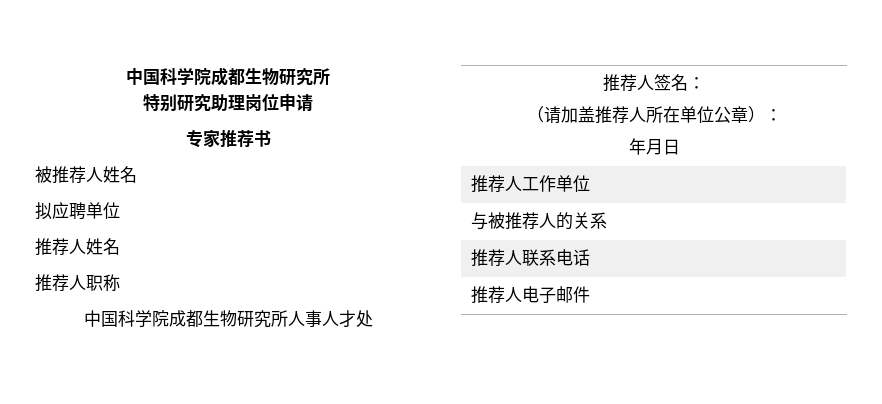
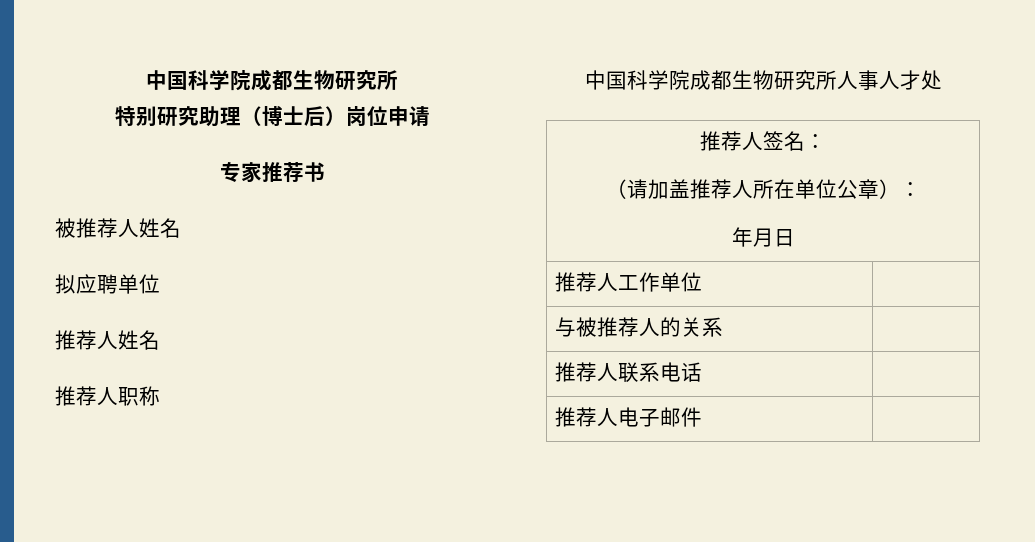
(245, 102) none -> [240,106,346,126] （博士后）

